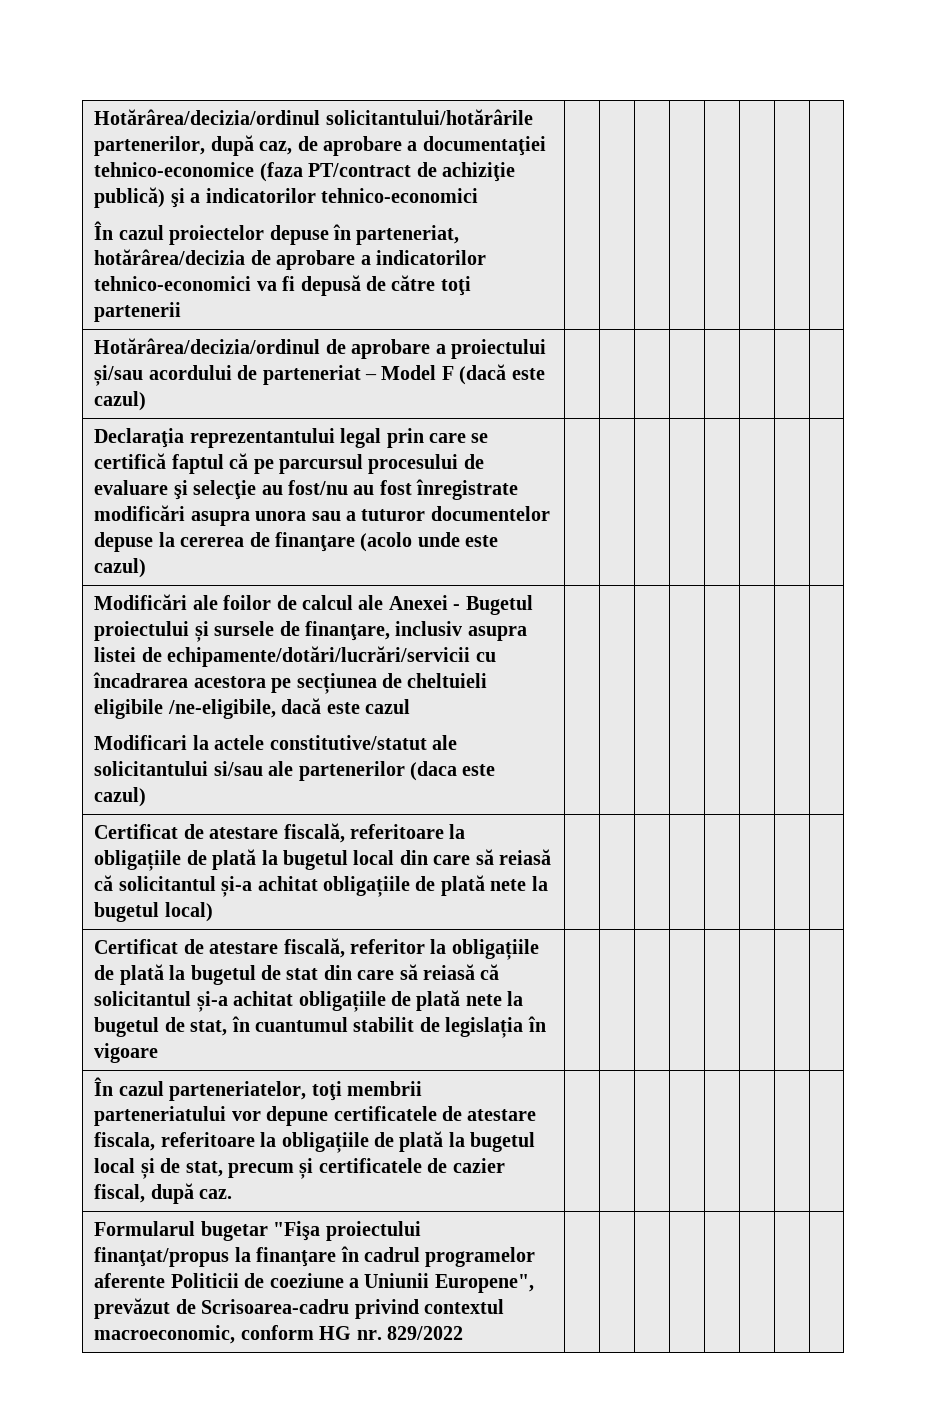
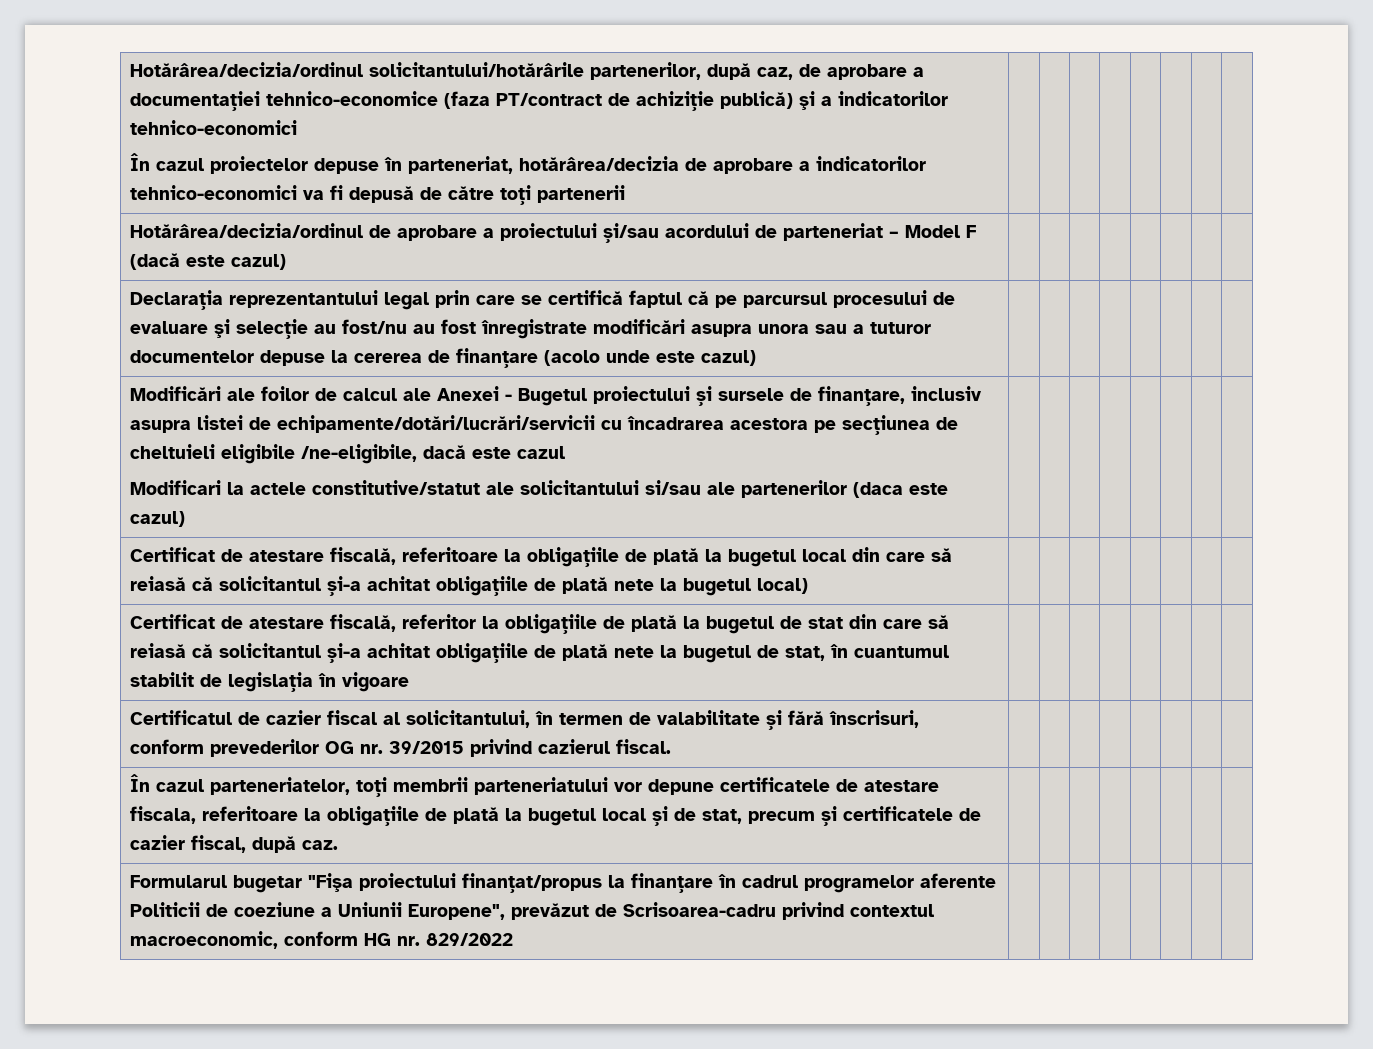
(159, 1053) none -> [130,710,920,730] [130,739,672,757] // Certificatul de cazier fiscal al solicitantului, în termen de valabilitate și fără înscrisuri, conform prevederilor OG nr. 39/2015 privind cazierul fiscal. | | | | | | | |

